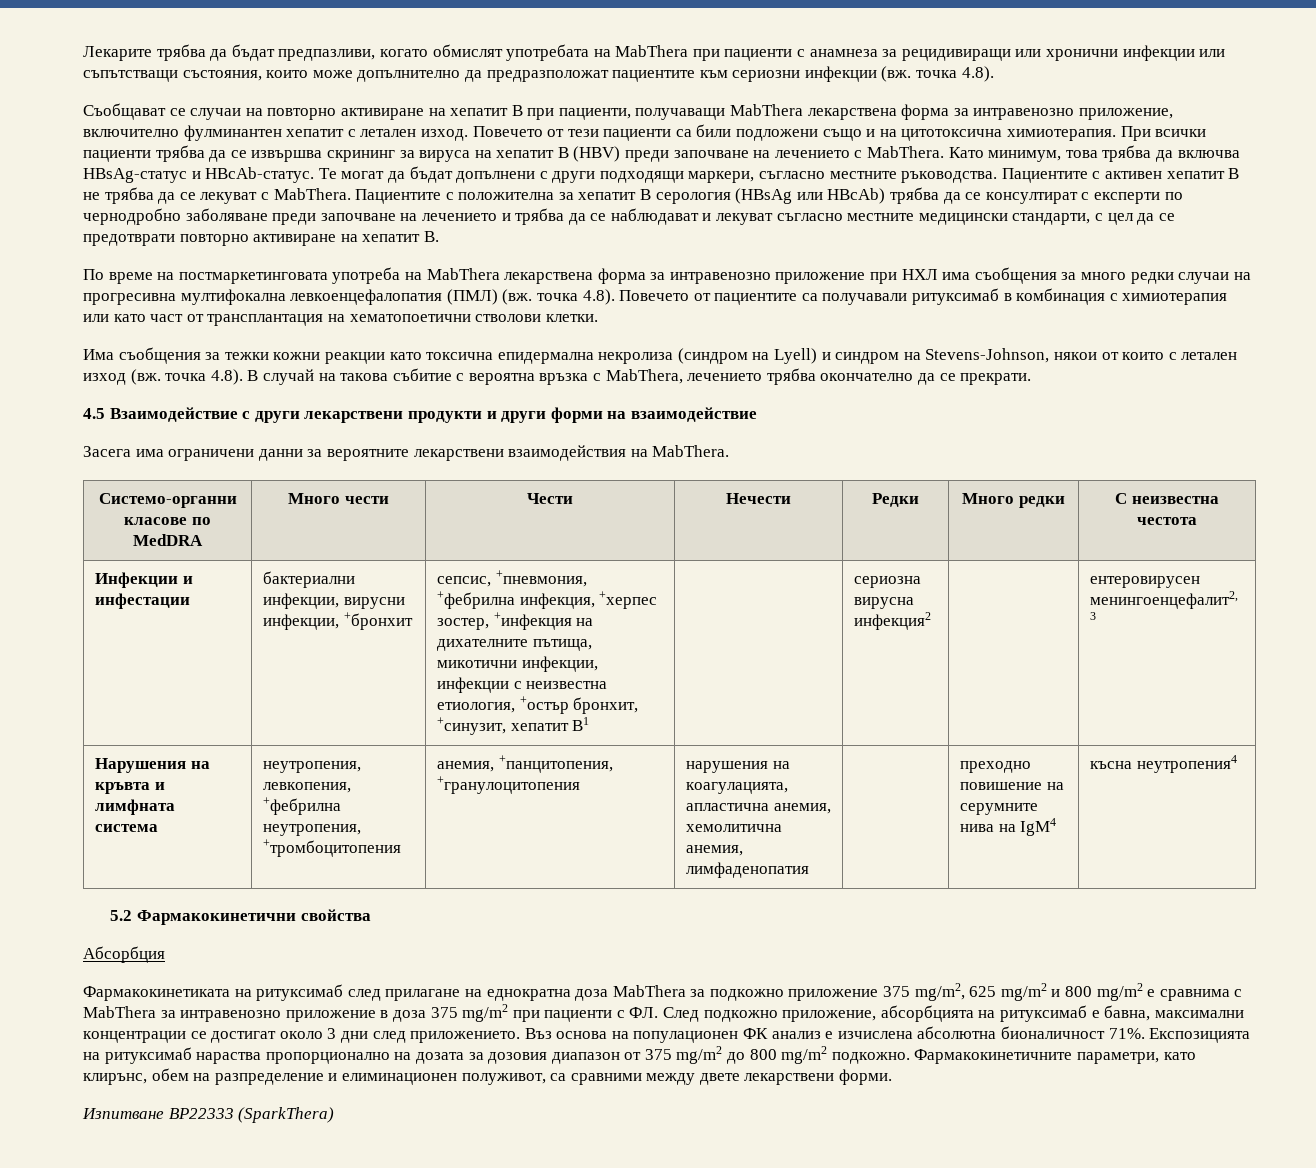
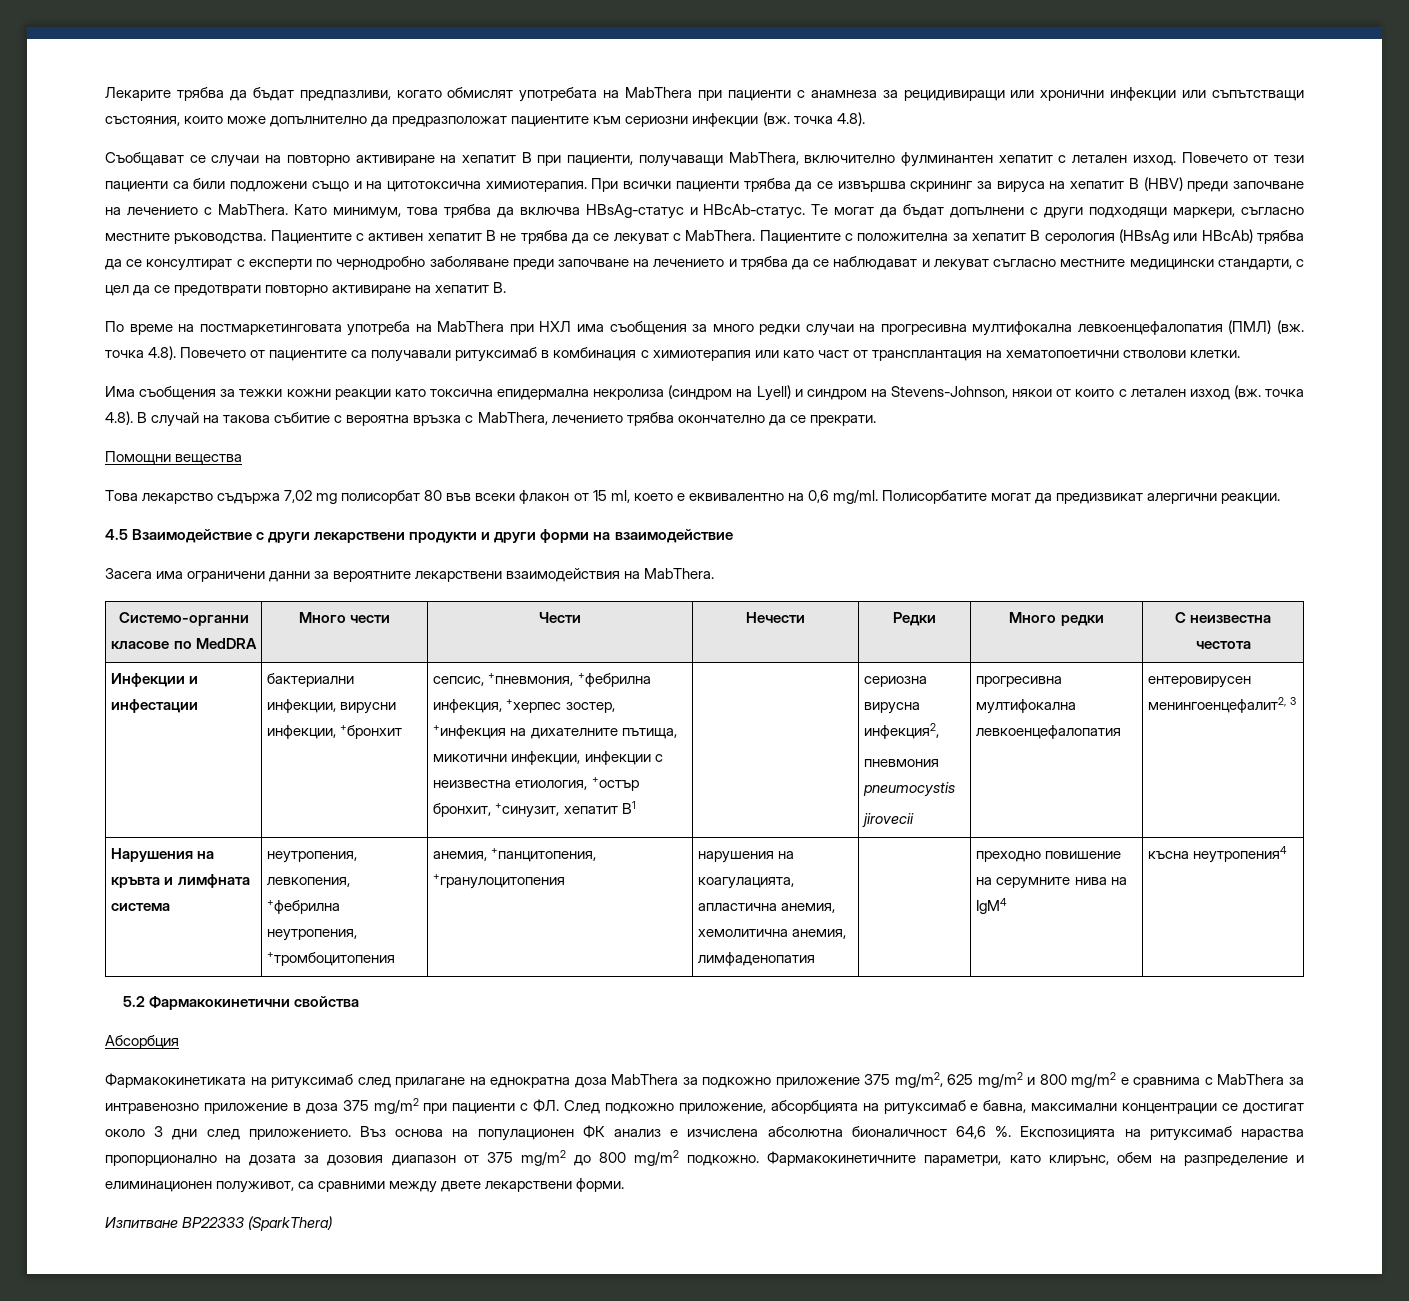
[730,104,1174,120] MabThera лекарствена форма за интравенозно приложение, -> [728,152,799,165] MabThera,
[504,268,866,284] лекарствена форма за интравенозно приложение -> (505, 326) none
(1032, 379) none -> [105,451,243,465] [105,489,1281,504] // Помощни вещества // Това лекарство съдържа 7,02 mg полисорбат 80 във всеки флакон от 15 ml, което е еквивалентно на 0,6 mg/ml. Полисорбатите могат да предизвикат алергични реакции.
[854,612,932,630] инфекция2 | -> [864,723,940,739] [864,759,940,767] [863,782,956,797] [862,813,915,828] [976,676,1063,687] [976,699,1077,714] [976,725,1122,739] инфекция2, // пневмония pneumocystis // jirovecii | прогресивна мултифокална левкоенцефалопатия
[1108,1028,1145,1039] 71%. -> [956,1126,1012,1139] 64,6 %.

